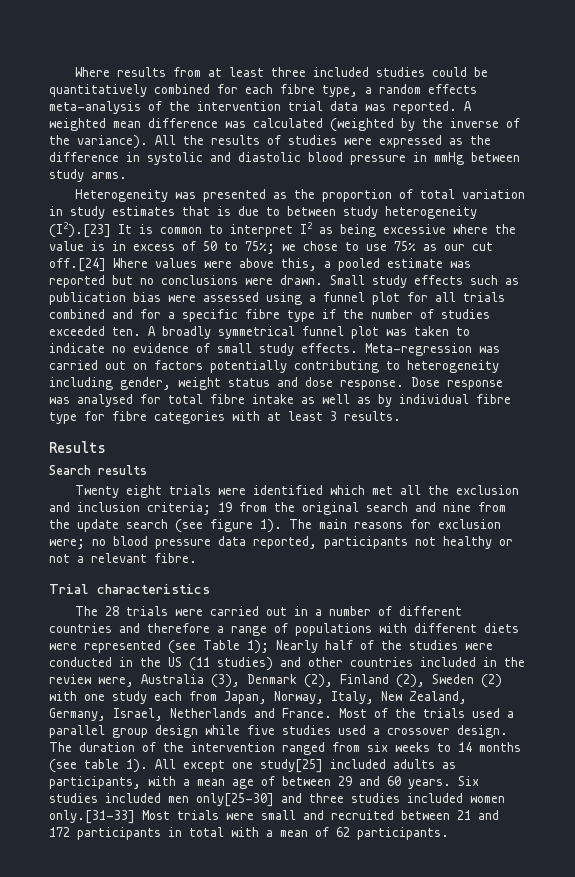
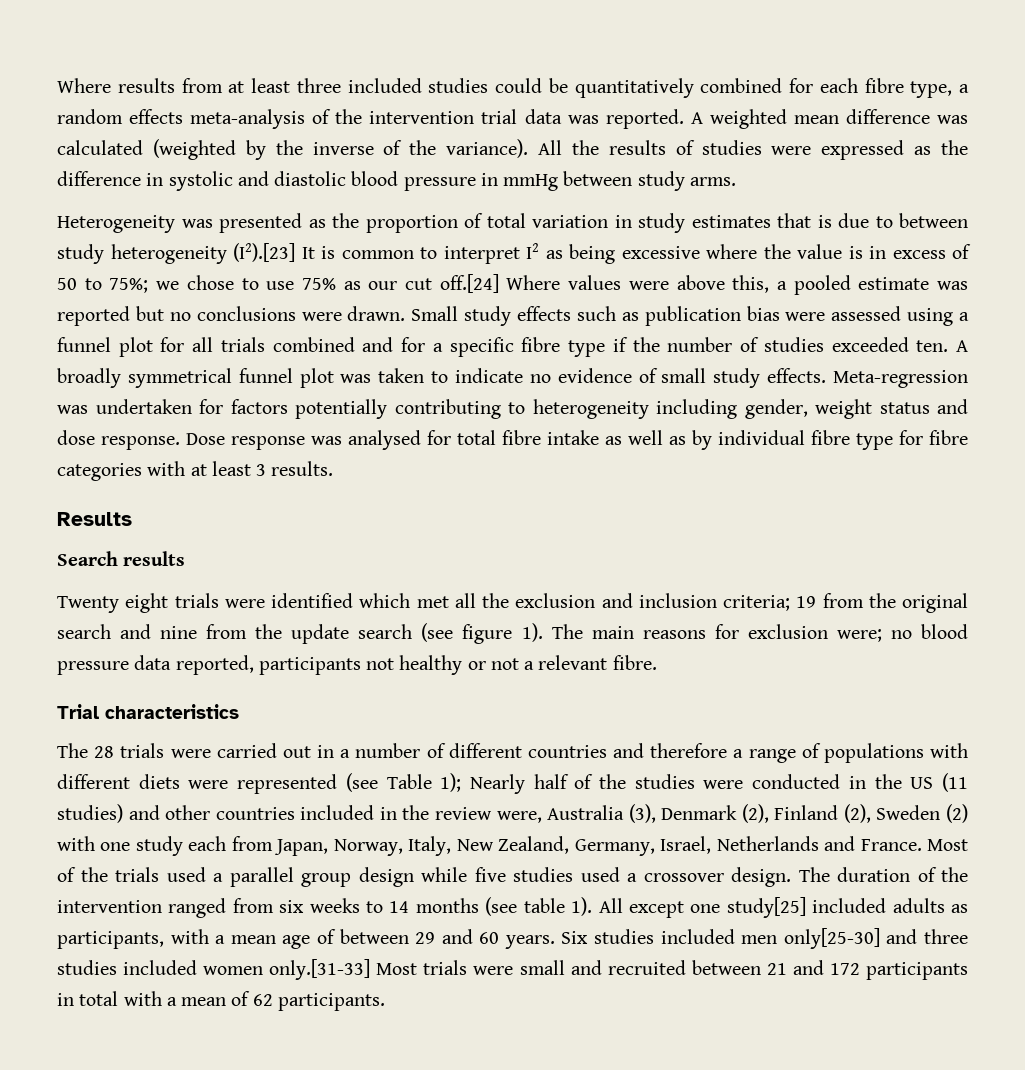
[49,360,147,370] carried out on -> [95,399,223,414] undertaken for

